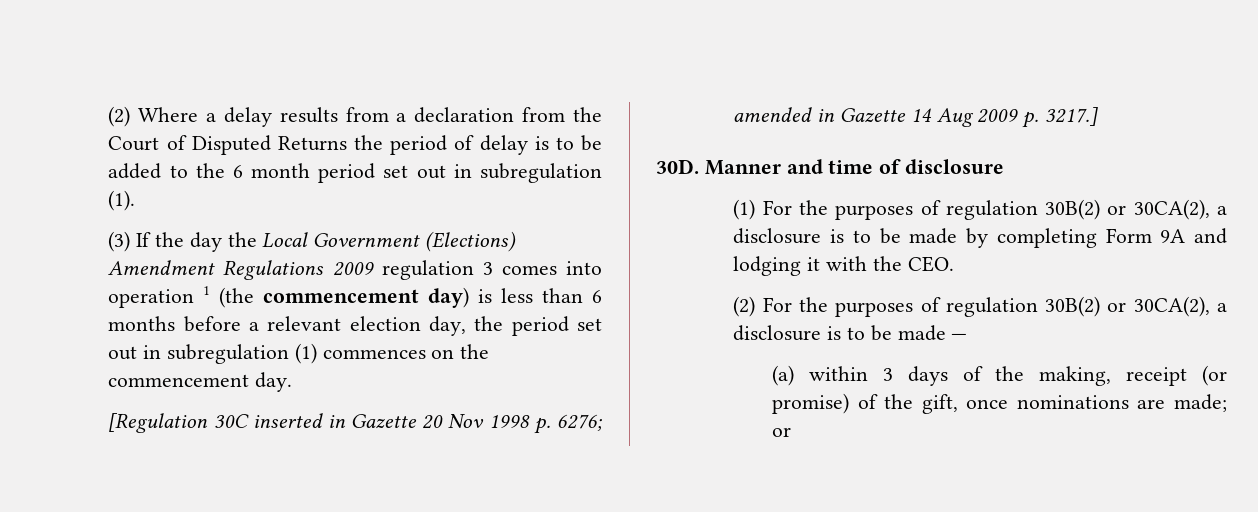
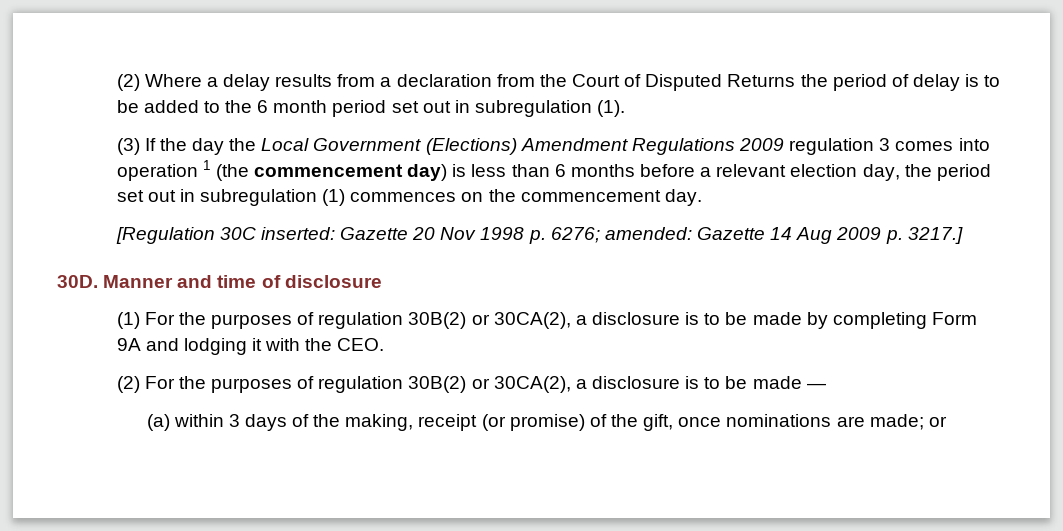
[252,413,346,428] inserted in -> [260,227,335,240] inserted:
[733,107,836,122] amended in -> [604,227,692,240] amended:

